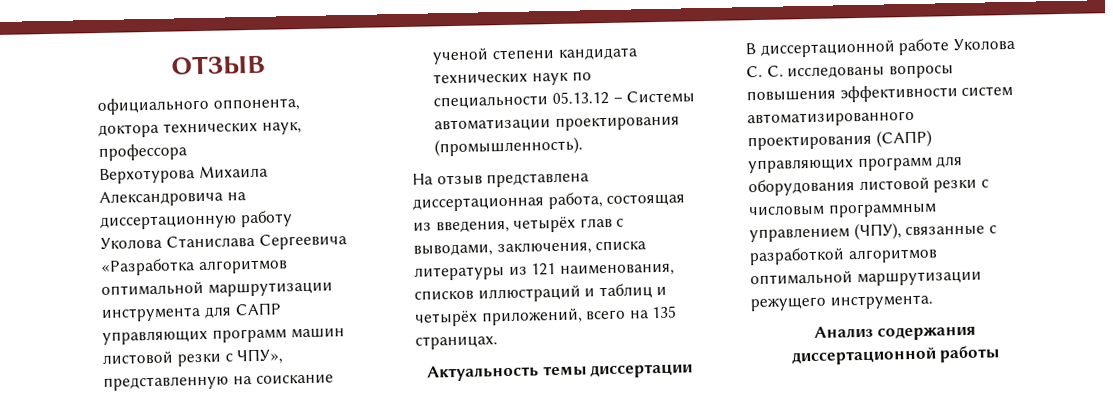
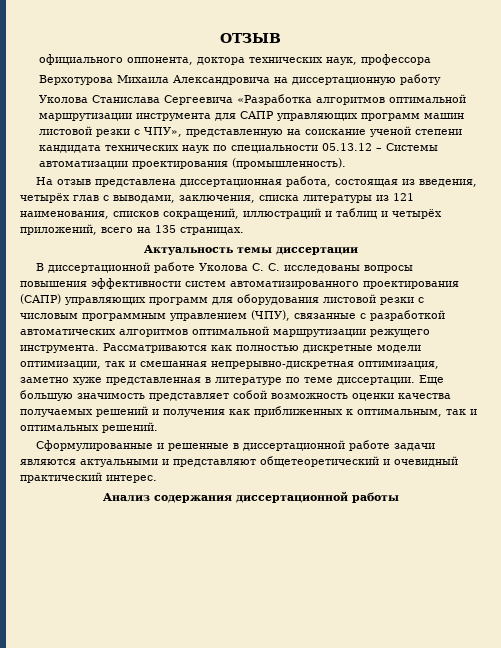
(474, 295) none -> [163,208,239,219] сокращений,
(845, 256) none -> [20,329,116,335] автоматических
(933, 302) none -> [103,343,421,353] [20,361,439,369] [20,375,444,385] [20,390,451,401] [20,406,477,417] [20,422,158,433] [35,440,435,451] [20,456,458,467] [20,472,157,483] Рассматриваются как полностью дискретные модели оптимизации, так и смешанная непрерывно-дискретная оптимизация, заметно хуже представленная в литературе по теме диссертации. Еще большую значимость представляет собой возможность оценки качества получаемых решений и получения как приближенных к оптимальным, так и оптимальных решений. // Сформулированные и решенные в диссертационной работе задачи являются актуальными и представляют общетеоретический и очевидный практический интерес.

